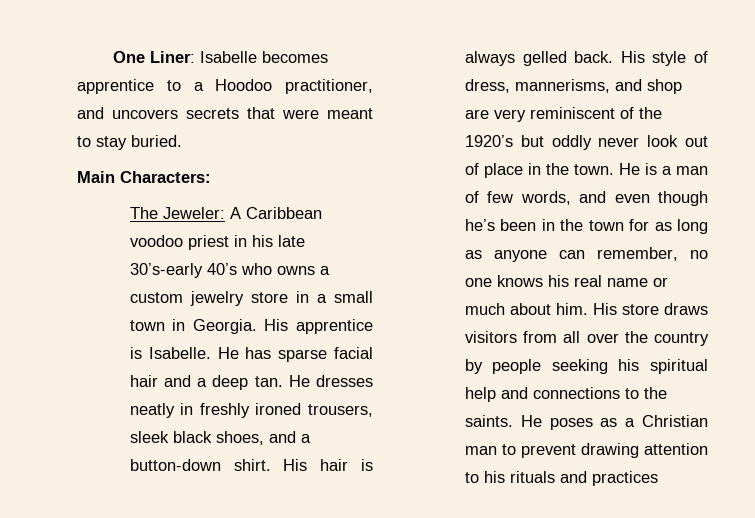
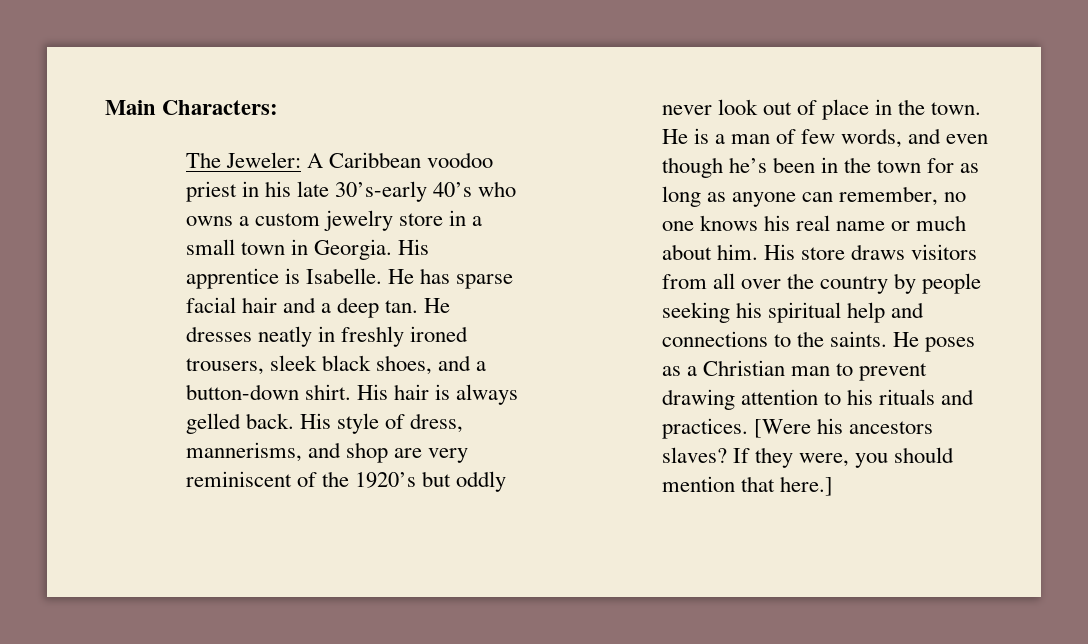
[113,51,329,63] [77,79,373,94] [77,107,373,119] [77,135,182,150] One Liner: Isabelle becomes apprentice to a Hoodoo practitioner, and uncovers secrets that were meant to stay buried. // -> (105, 107) none
[591,471,658,486] practices -> [661,418,933,439] [661,447,955,468] [661,476,833,496] practices. [Were his ancestors slaves? If they were, you should mention that here.]

